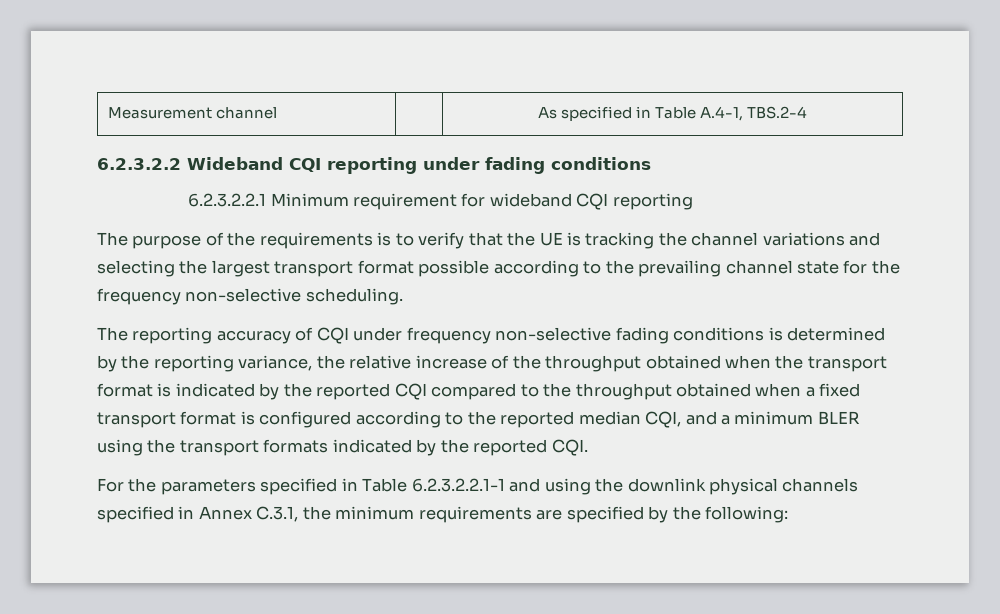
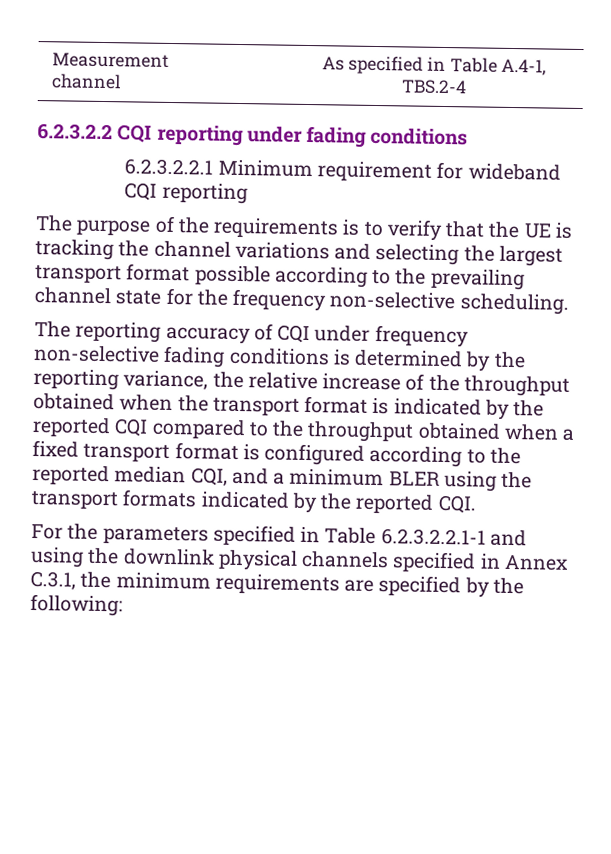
[187,157,283,170] Wideband -> (113, 132) none

